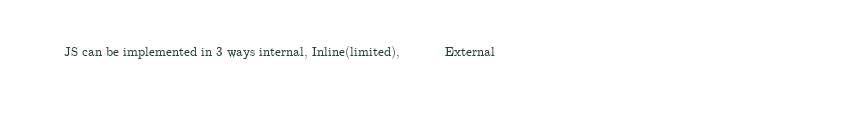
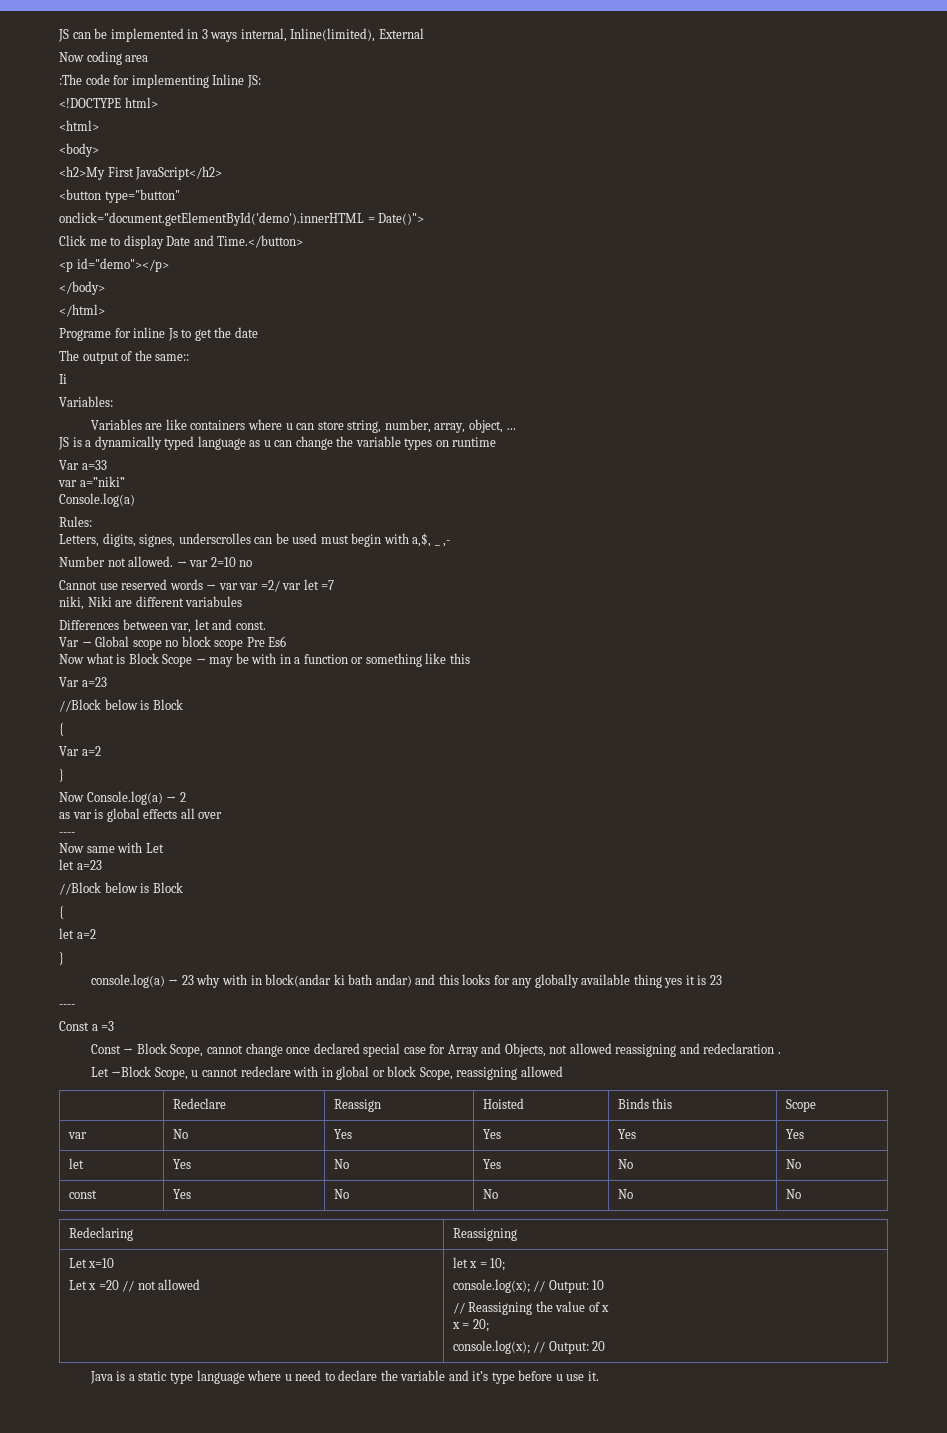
(495, 51) none -> [59,51,149,65] [59,74,261,88] [59,97,158,108] [59,120,99,131] [59,143,99,157] [59,166,223,180] [59,189,180,203] [59,212,425,226] [59,235,304,249] [59,258,169,272] [59,281,105,295] [59,304,105,317] [59,327,258,341] [59,350,190,364] [59,374,67,384] [59,396,113,407] [90,419,517,433] [58,436,497,450] [59,460,107,470] [58,476,125,487] [59,493,135,507] [59,516,92,527] [59,533,451,547] [59,556,253,567] [59,579,335,592] [59,596,243,610] [59,619,266,633] [59,636,287,650] [59,653,470,667] [59,677,107,687] [59,699,183,712] [59,723,64,736] [59,746,101,756] [59,769,64,782] [59,791,186,805] [59,808,223,822] [59,832,75,836] [59,842,164,853] [59,859,102,870] [59,882,183,895] [59,906,64,919] [59,928,96,939] [59,952,64,965] [90,974,722,988] [59,1004,75,1008] [59,1021,115,1031] [90,1043,781,1057] [90,1066,563,1080] [172,1098,226,1109] [333,1099,381,1112] [482,1098,524,1109] [617,1098,673,1109] [785,1099,816,1112] [67,1132,87,1139] [172,1129,188,1139] [333,1129,352,1139] [482,1129,501,1139] [617,1129,636,1139] [785,1129,804,1139] [68,1158,84,1169] [172,1159,191,1169] [333,1159,349,1169] [482,1159,501,1169] [617,1159,633,1169] [785,1159,801,1169] [68,1190,97,1199] [172,1189,191,1199] [333,1189,349,1199] [482,1189,498,1199] [617,1189,633,1199] [785,1189,801,1199] [68,1227,133,1241] [452,1228,517,1241] [68,1258,115,1268] [68,1279,201,1292] [452,1257,506,1271] [452,1279,605,1293] [452,1301,610,1315] [451,1319,489,1332] [452,1340,606,1354] [89,1370,599,1384] // Now coding area // :The code for implementing Inline JS: // <!DOCTYPE html> // <html> // <body> // <h2>My First JavaScript</h2> // <button type="button" // onclick="document.getElementById('demo').innerHTML = Date()"> // Click me to display Date and Time.</button> // <p id="demo"></p> // </body> // </html> // Programe for inline Js to get the date // The output of the same:: // Ii // Variables: // Variables are like containers where u can store string, number, array, object, … // JS is a dynamically typed language as u can change the variable types on runtime // Var a=33 // var a=”niki” // Console.log(a) // Rules: // Letters, digits, signes, underscrolles can be used must begin with a,$, _ ,- // Number not allowed. → var 2=10 no // Cannot use reserved words → var var =2/ var let =7 // niki, Niki are different variabules // Differences between var, let and const. // Var → Global scope no block scope Pre Es6 // Now what is Block Scope → may be with in a function or something like this // Var a=23 // //Block below is Block // { // Var a=2 // } // Now Console.log(a) → 2 // as var is global effects all over // ---- // Now same with Let // let a=23 // //Block below is Block // { // let a=2 // } // console.log(a) → 23 why with in block(andar ki bath andar) and this looks for any globally available thing yes it is 23 // ---- // Const a =3 // Const → Block Scope, cannot change once declared special case for Array and Objects, not allowed reassigning and redeclaration . // Let →Block Scope, u cannot redeclare with in global or block Scope, reassigning allowed // | Redeclare | Reassign | Hoisted | Binds this | Scope // var | No | Yes | Yes | Yes | Yes // let | Yes | No | Yes | No | No // const | Yes | No | No | No | No // Redeclaring | Reassigning // Let x=10 // Let x =20 // not allowed | let x = 10; // console.log(x); // Output: 10 // // Reassigning the value of x // x = 20; // console.log(x); // Output: 20 // Java is a static type language where u need to declare the variable and it’s type before u use it.

